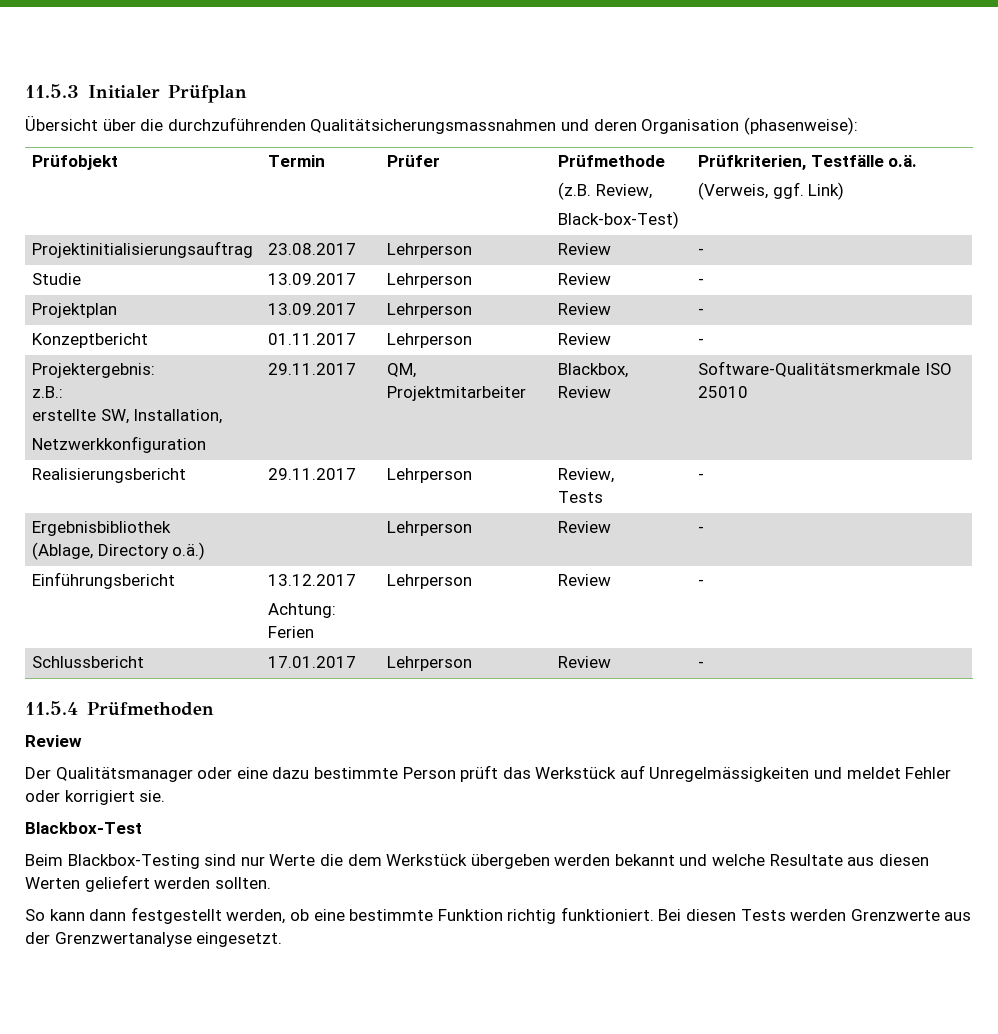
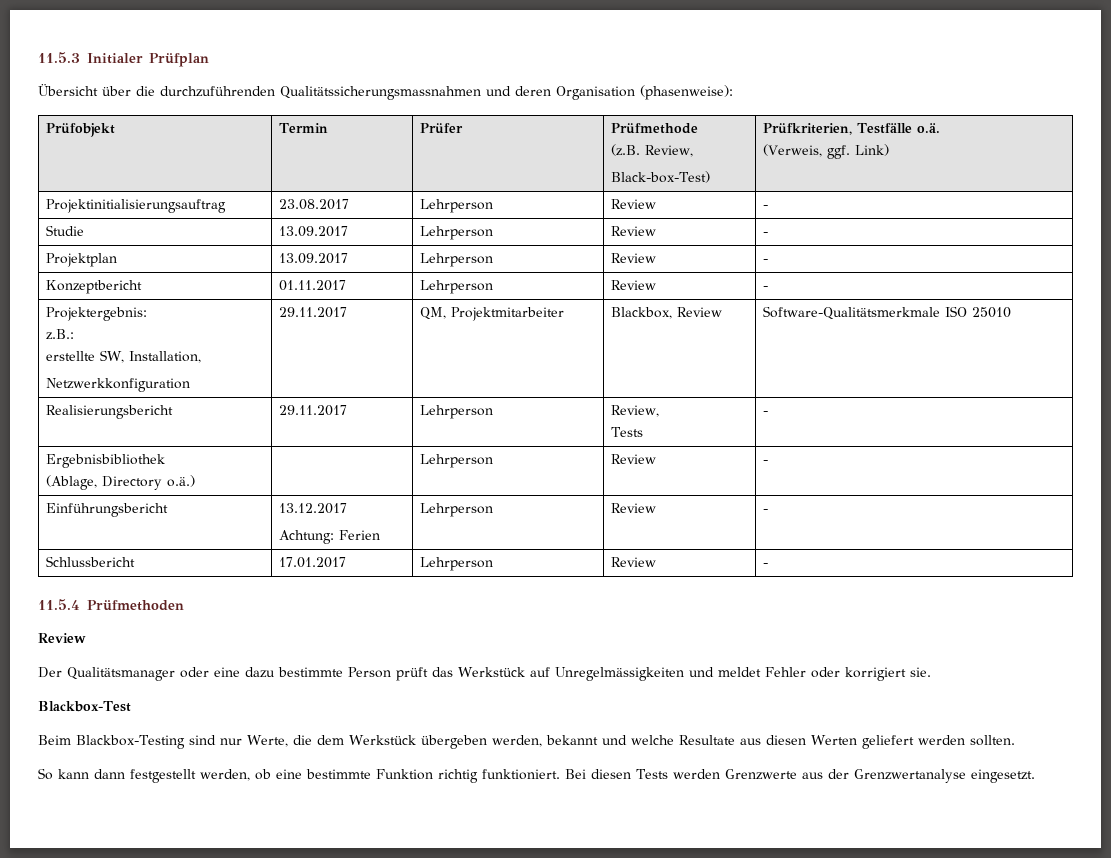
[310,119,557,134] Qualitätsicherungsmassnahmen -> [280,86,481,100] Qualitätssicherungsmassnahmen
[269,854,316,866] Werte -> [246,735,288,747] Werte,
[554,854,611,866] werden -> [491,735,542,747] werden,

